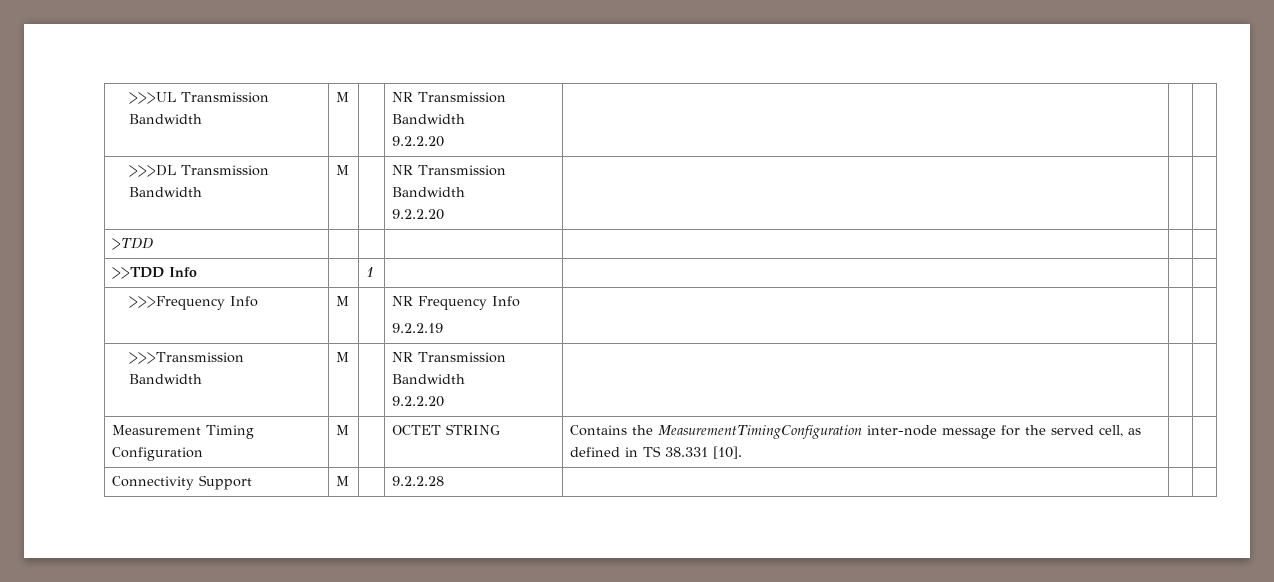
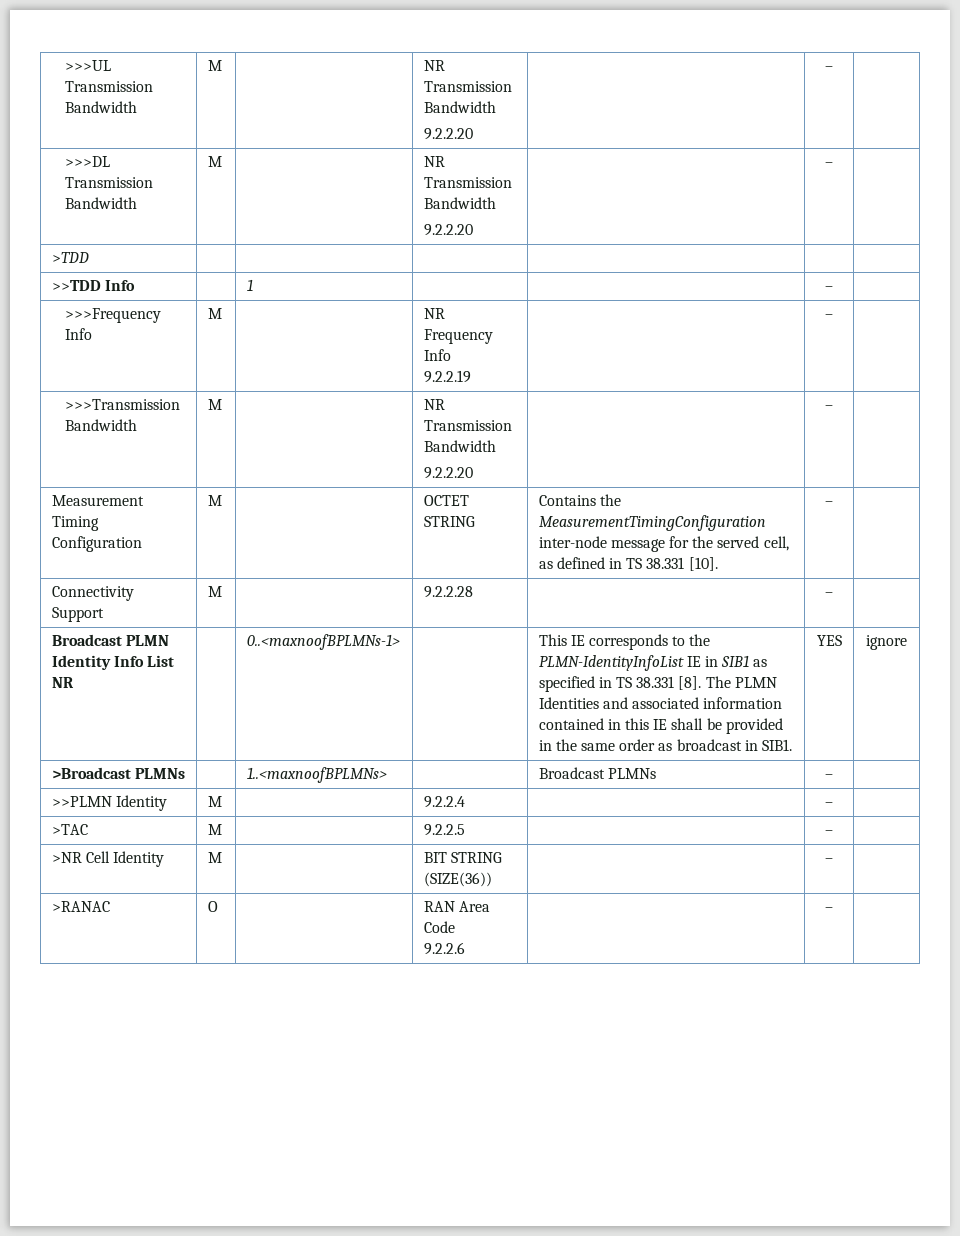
(445, 141) none -> [825,66,833,71] –
(445, 214) none -> [825,162,833,167] –
(375, 272) none -> [825,286,833,291] –
(444, 328) none -> [825,314,833,319] –
(445, 401) none -> [825,405,833,410] –
(743, 452) none -> [825,501,833,506] –
(445, 481) none -> [825,592,833,597] [51,634,169,646] [51,655,175,670] [51,677,74,688] [246,634,400,650] [538,634,711,650] [538,655,768,671] [538,676,777,692] [538,697,783,709] [538,718,783,734] [538,739,792,751] [816,635,842,646] [866,635,907,650] [51,767,185,779] [246,767,387,783] [538,767,656,779] [825,774,833,779] [51,795,167,811] [207,796,222,807] [423,796,465,808] [825,802,833,807] [51,824,88,835] [207,824,222,835] [423,824,465,836] [825,830,833,835] [51,851,165,867] [207,852,222,863] [423,852,502,863] [423,872,492,887] [825,858,833,863] [51,901,110,912] [207,901,218,912] [423,901,490,912] [423,921,455,933] [423,942,465,955] [825,907,833,912] – | // Broadcast PLMN Identity Info List NR | | 0..<maxnoofBPLMNs-1> | | This IE corresponds to the PLMN-IdentityInfoList IE in SIB1 as specified in TS 38.331 [8]. The PLMN Identities and associated information contained in this IE shall be provided in the same order as broadcast in SIB1. | YES | ignore // >Broadcast PLMNs | | 1..<maxnoofBPLMNs> | | Broadcast PLMNs | – | // >>PLMN Identity | M | | 9.2.2.4 | | – | // >TAC | M | | 9.2.2.5 | | – | // >NR Cell Identity | M | | BIT STRING (SIZE(36)) | | – | // >RANAC | O | | RAN Area Code // 9.2.2.6 | | –

